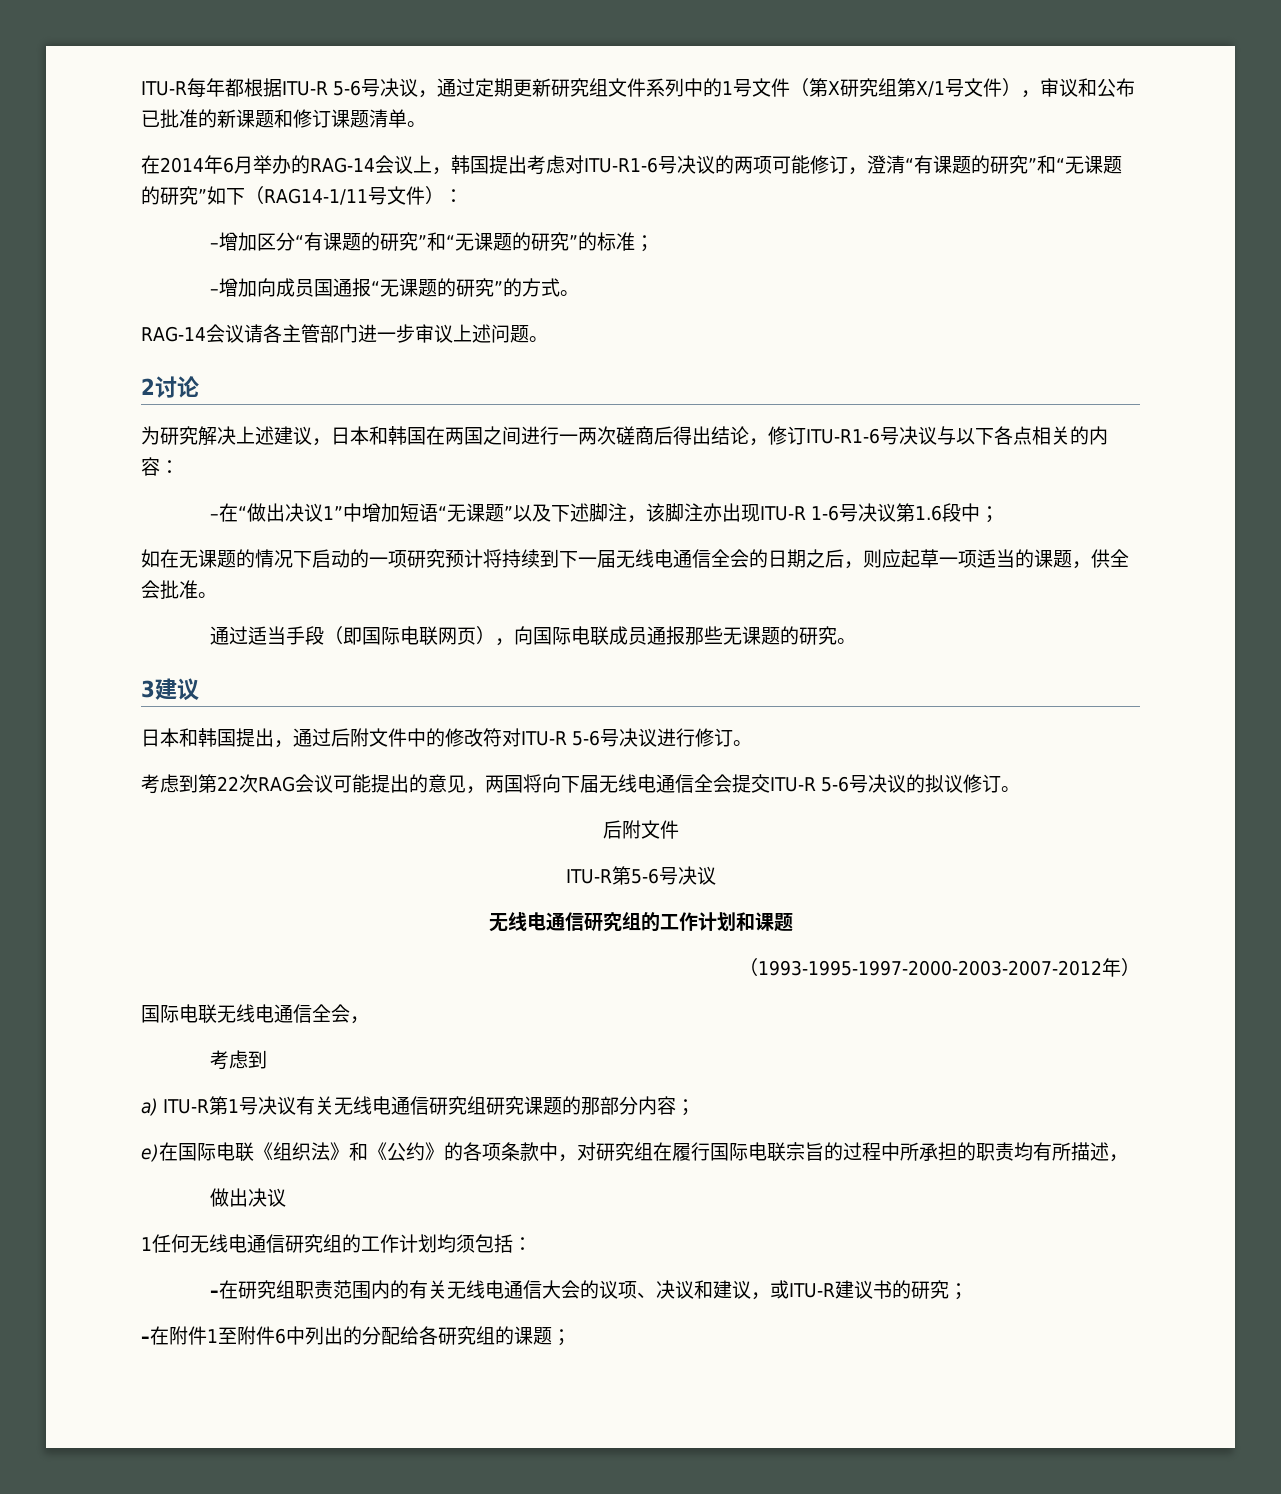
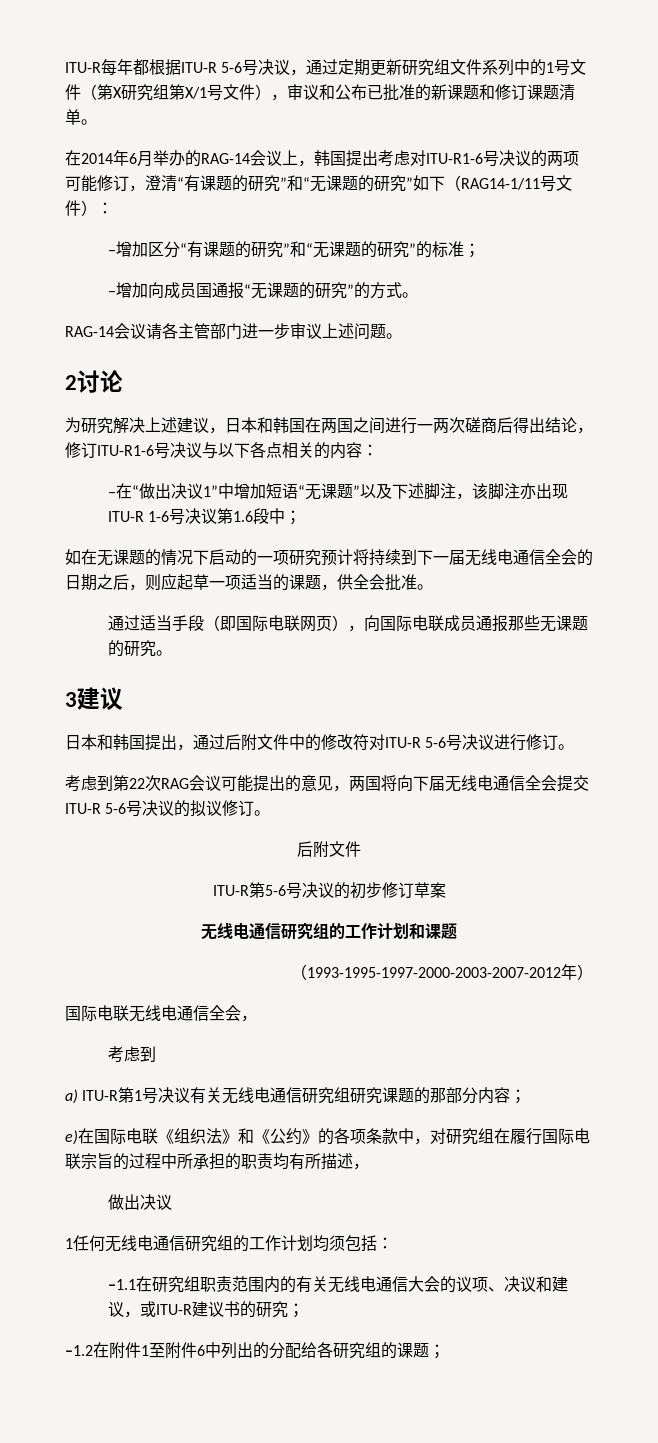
(716, 875) none -> [333,882,446,899] 的初步修订草案
[209,1290,219,1297] – -> [108,1279,137,1290] –1.1
[141,1336,150,1343] – -> [65,1345,93,1356] –1.2

